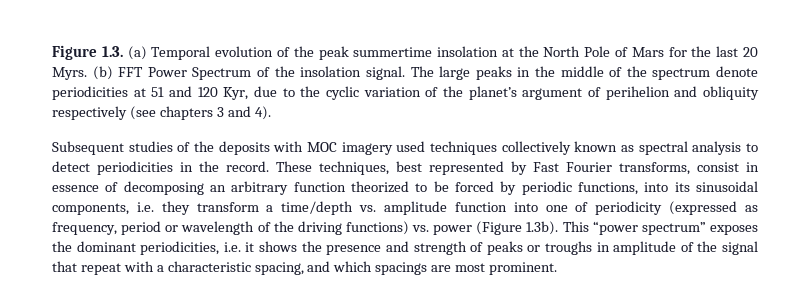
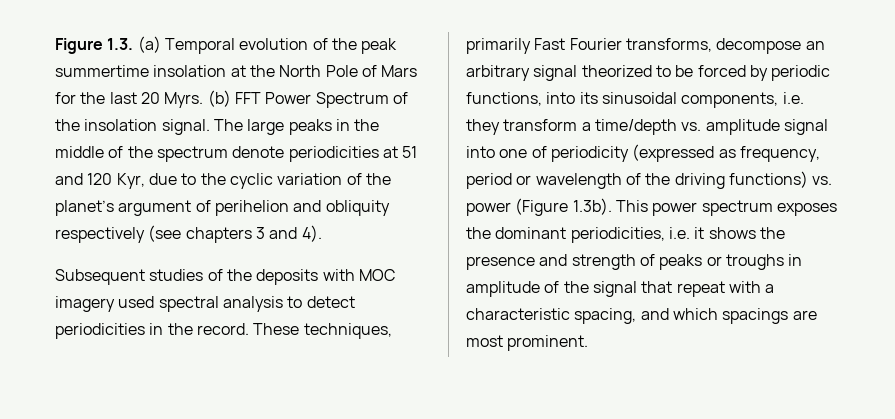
[430,141,634,155] techniques collectively known as -> (155, 302) none
[396,161,759,175] [52,181,204,195] best represented by Fast Fourier transforms, consist in essence of decomposing -> [466,38,802,54] primarily Fast Fourier transforms, decompose
[293,182,346,192] function -> [533,65,578,81] signal
[454,202,507,212] function -> [783,119,828,135] signal
[592,221,706,235] “power spectrum” -> [652,200,773,216] power spectrum

